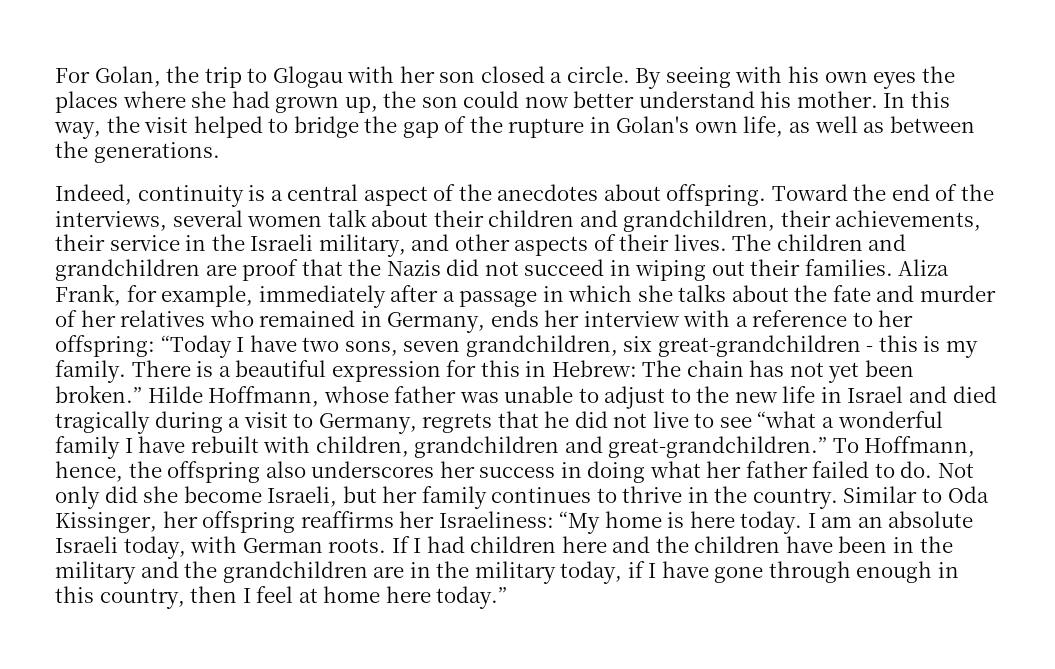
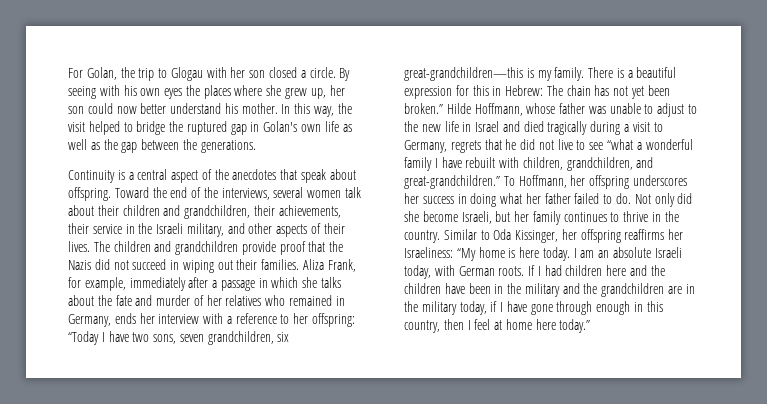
[231,91,417,113] had grown up, the -> [285,85,345,99] grew up, her
[402,116,585,138] gap of the rupture -> [186,121,247,135] ruptured gap
[743,116,784,137] life, -> [324,121,339,132] life
(885, 127) none -> [103,139,138,153] the gap
[55,184,244,207] Indeed, continuity -> [68,170,115,183] Continuity
(599, 192) none -> [280,169,327,183] that speak
[205,264,237,276] are -> [241,241,276,255] provide
[657,335,918,357] great-grandchildren - this -> [404,67,523,81] great-grandchildren—this
[414,436,560,458] grandchildren -> [566,157,633,171] grandchildren,
[55,461,306,483] hence, the offspring also -> [570,175,630,189] her offspring

